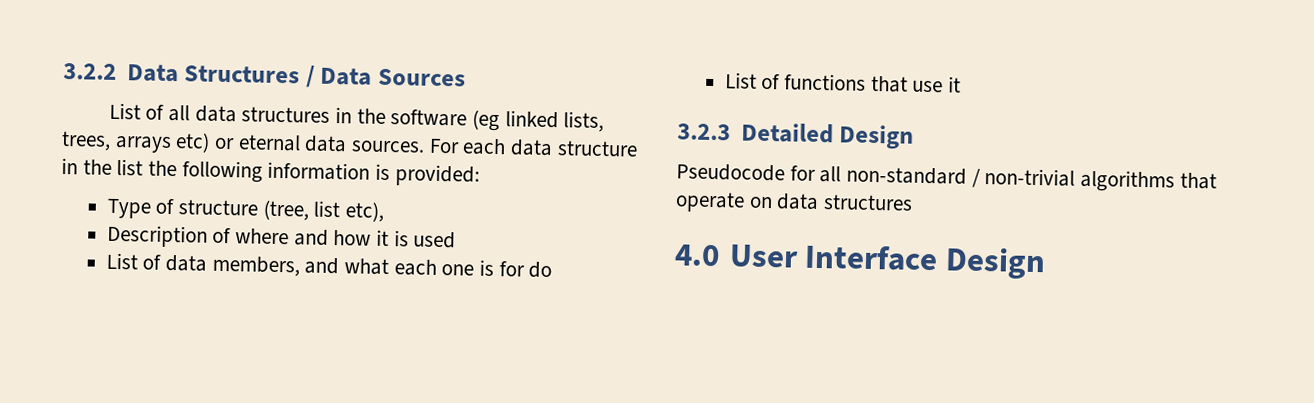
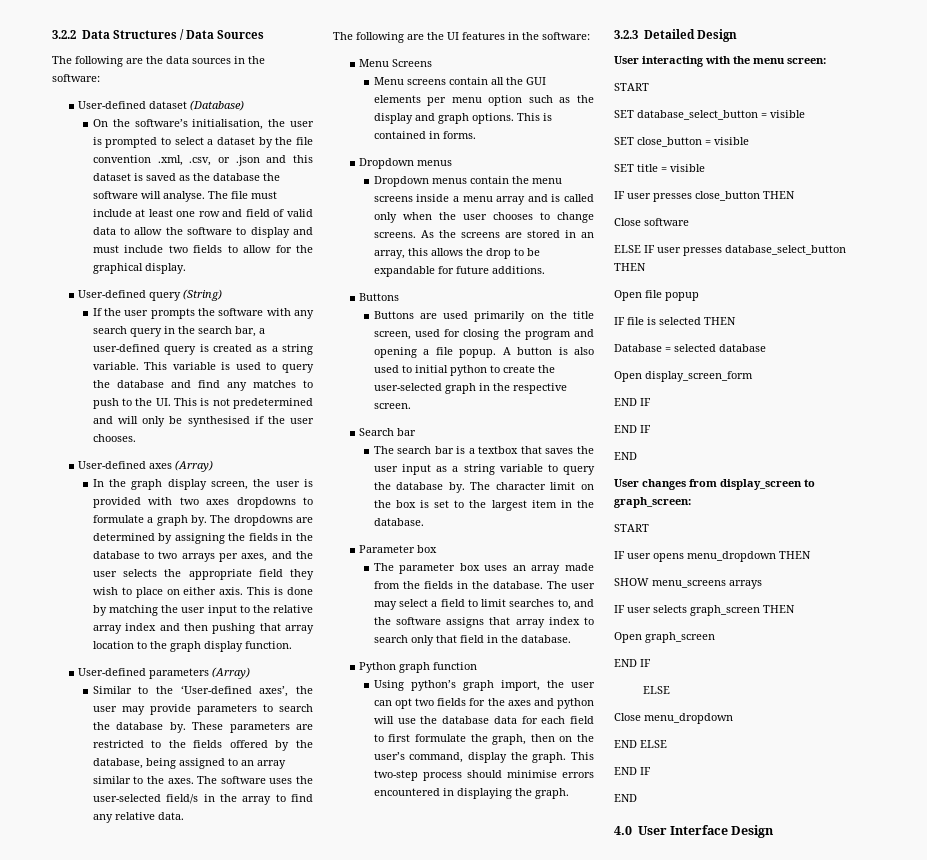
[108,102,605,133] [61,130,638,157] [61,157,480,187] [106,198,385,222] [106,224,457,249] [105,252,553,279] [724,72,962,93] [677,122,915,150] [676,163,1217,193] [675,191,914,213] List of all data structures in the software (eg linked lists, trees, arrays etc) or eternal data sources. For each data structure in the list the following information is provided: // Type of structure (tree, list etc), // Description of where and how it is used // List of data members, and what each one is for do // List of functions that use it // 3.2.3 Detailed Design // Pseudocode for all non-standard / non-trivial algorithms that operate on data structures -> [52,56,265,67] [52,74,100,82] [78,100,245,111] [92,119,315,130] [92,137,313,148] [92,155,314,166] [92,173,280,181] [92,191,277,202] [92,209,313,217] [92,227,314,238] [92,245,314,253] [92,263,186,274] [78,289,223,301] [92,308,315,319] [92,326,265,337] [92,344,313,355] [92,362,314,373] [92,380,313,391] [92,398,313,409] [92,416,314,427] [92,434,136,442] [78,460,214,472] [92,479,314,490] [92,497,313,508] [92,515,313,526] [92,533,313,544] [92,551,314,562] [92,569,314,580] [92,587,313,598] [92,605,313,616] [92,623,314,634] [92,641,292,652] [78,667,251,679] [92,685,313,697] [92,704,313,715] [92,722,313,733] [92,740,313,751] [92,758,286,769] [92,776,314,784] [92,794,313,805] [92,812,184,823] [333,32,590,43] [359,59,433,67] [373,77,546,85] [373,95,594,106] [373,113,552,124] [373,131,476,139] [359,158,453,169] [373,176,562,187] [373,194,594,205] [373,212,594,223] [373,230,594,238] [373,248,540,259] [373,266,545,277] [359,293,400,301] [373,311,594,322] [373,329,594,340] [373,347,594,358] [373,365,555,376] [373,383,567,394] [373,403,411,409] [359,428,417,436] [373,446,594,454] [373,464,595,475] [373,482,594,493] [373,500,594,511] [373,518,424,526] [359,545,438,553] [373,563,594,574] [373,581,595,589] [373,599,594,610] [373,617,594,628] [373,635,571,646] [359,662,478,673] [373,680,595,691] [373,698,594,709] [373,716,594,724] [373,734,594,745] [373,752,594,763] [373,770,594,781] [373,788,569,799] [614,29,737,42] [614,56,826,67] [614,83,649,91] [614,110,805,120] [614,137,749,147] [614,164,705,172] [614,191,795,202] [614,218,689,226] [614,245,846,256] [614,263,646,271] [614,290,699,301] [614,317,736,325] [614,344,766,352] [614,371,753,382] [614,398,651,406] [614,425,651,433] [614,452,637,460] [614,479,815,490] [614,497,691,508] [614,524,649,532] [614,551,811,562] [614,578,762,589] [614,605,795,616] [614,632,715,643] [614,659,651,667] [642,686,670,694] [614,713,733,724] [614,740,667,748] [614,767,651,775] [614,794,637,802] The following are the data sources in the software: // User-defined dataset (Database) // On the software’s initialisation, the user is prompted to select a dataset by the file convention .xml, .csv, or .json and this dataset is saved as the database the software will analyse. The file must include at least one row and field of valid data to allow the software to display and must include two fields to allow for the graphical display. // User-defined query (String) // If the user prompts the software with any search query in the search bar, a user-defined query is created as a string variable. This variable is used to query the database and find any matches to push to the UI. This is not predetermined and will only be synthesised if the user chooses. // User-defined axes (Array) // In the graph display screen, the user is provided with two axes dropdowns to formulate a graph by. The dropdowns are determined by assigning the fields in the database to two arrays per axes, and the user selects the appropriate field they wish to place on either axis. This is done by matching the user input to the relative array index and then pushing that array location to the graph display function. // User-defined parameters (Array) // Similar to the ‘User-defined axes’, the user may provide parameters to search the database by. These parameters are restricted to the fields offered by the database, being assigned to an array similar to the axes. The software uses the user-selected field/s in the array to find any relative data. // The following are the UI features in the software: // Menu Screens // Menu screens contain all the GUI elements per menu option such as the display and graph options. This is contained in forms. // Dropdown menus // Dropdown menus contain the menu screens inside a menu array and is called only when the user chooses to change screens. As the screens are stored in an array, this allows the drop to be expandable for future additions. // Buttons // Buttons are used primarily on the title screen, used for closing the program and opening a file popup. A button is also used to initial python to create the user-selected graph in the respective screen. // Search bar // The search bar is a textbox that saves the user input as a string variable to query the database by. The character limit on the box is set to the largest item in the database. // Parameter box // The parameter box uses an array made from the fields in the database. The user may select a field to limit searches to, and the software assigns that array index to search only that field in the database. // Python graph function // Using python’s graph import, the user can opt two fields for the axes and python will use the database data for each field to first formulate the graph, then on the user’s command, display the graph. This two-step process should minimise errors encountered in displaying the graph. // 3.2.3 Detailed Design // User interacting with the menu screen: // START // SET database_select_button = visible // SET close_button = visible // SET title = visible // IF user presses close_button THEN // Close software // ELSE IF user presses database_select_button THEN // Open file popup // IF file is selected THEN // Database = selected database // Open display_screen_form // END IF // END IF // END // User changes from display_screen to graph_screen: // START // IF user opens menu_dropdown THEN // SHOW menu_screens arrays // IF user selects graph_screen THEN // Open graph_screen // END IF // ELSE // Close menu_dropdown // END ELSE // END IF // END

